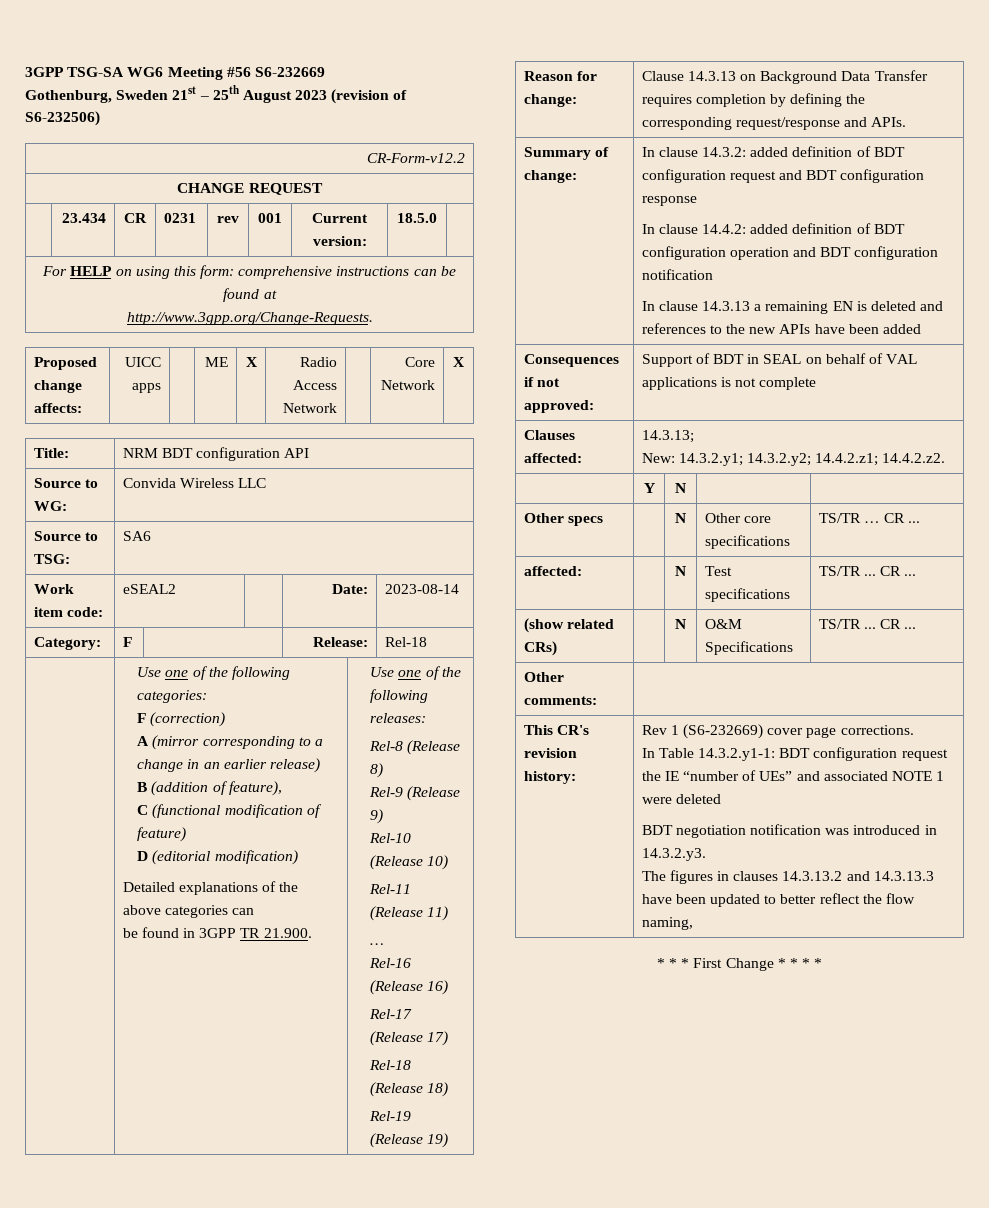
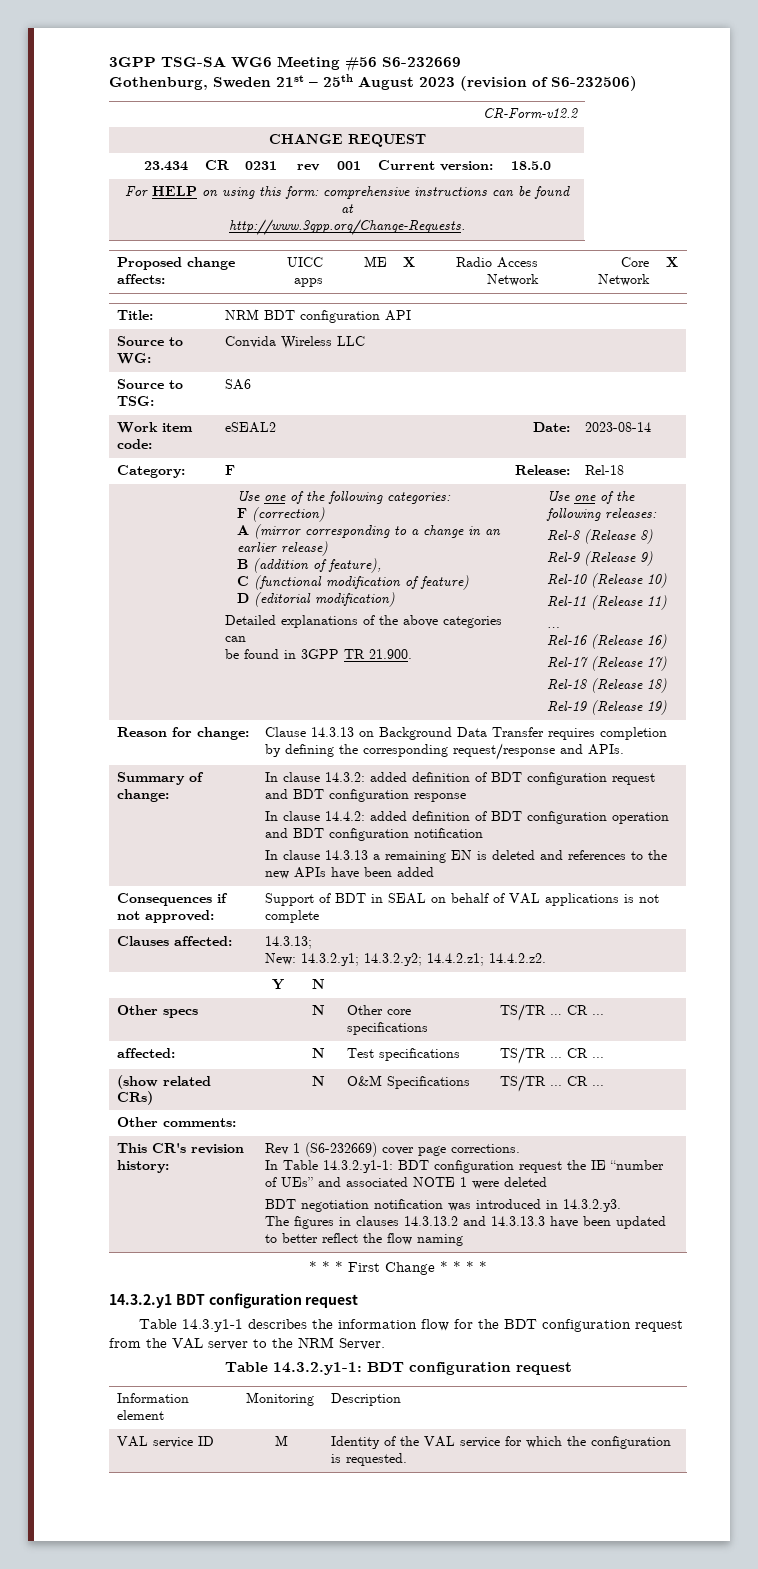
[641,917,693,930] naming, -> [417,1234,464,1246] naming
(823, 963) none -> [109,1293,359,1309] [138,1319,683,1332] [109,1337,385,1350] [224,1362,572,1375] [117,1393,190,1403] [117,1410,165,1420] [246,1392,315,1406] [331,1393,402,1406] [117,1436,215,1448] [274,1435,288,1446] [331,1436,672,1449] [331,1453,408,1466] // 14.3.2.y1 BDT configuration request // Table 14.3.y1-1 describes the information flow for the BDT configuration request from the VAL server to the NRM Server. // Table 14.3.2.y1-1: BDT configuration request // Information element | Monitoring | Description // VAL service ID | M | Identity of the VAL service for which the configuration is requested.

